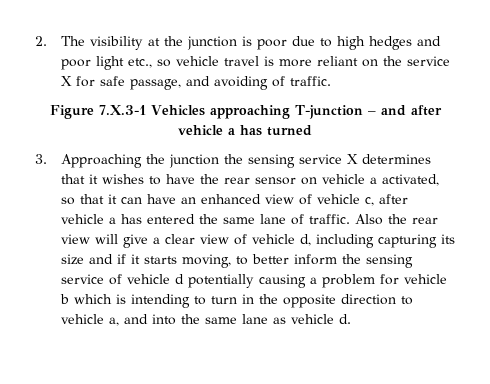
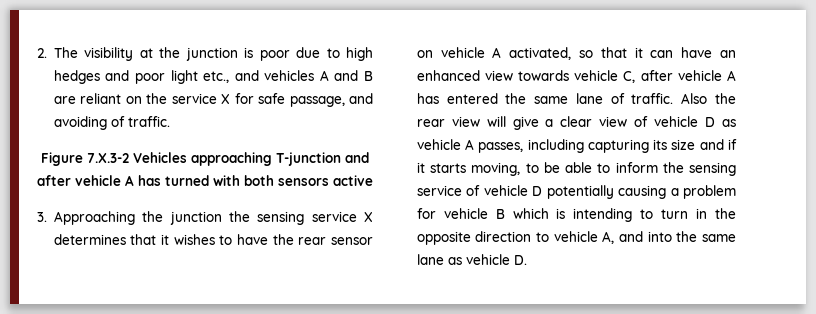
[156,56,312,67] so vehicle travel is more -> [234,70,373,81] [53,96,76,104] and vehicles A and B are
[98,105,146,115] 7.X.3-1 -> [87,153,129,163] 7.X.3-2
[367,111,376,115] – -> (341, 159) none
[228,128,235,135] a -> [125,175,134,186] A
(312, 130) none -> [213,175,373,186] with both sensors active
[369,177,377,184] a -> [492,47,502,58] A
[298,194,408,206] [60,214,116,224] of vehicle c, after vehicle a -> [518,70,736,83] towards vehicle C, after vehicle A
[299,234,311,246] d, -> [705,117,736,127] [416,139,524,153] D as vehicle A passes,
[251,254,289,264] better -> [543,162,611,173] be able to
[174,274,184,284] d -> [532,186,543,196] D
[59,294,69,304] b -> [495,209,505,219] B
[108,317,119,326] a, -> [602,231,615,244] A,
[338,314,351,324] d. -> [513,255,527,265] D.

